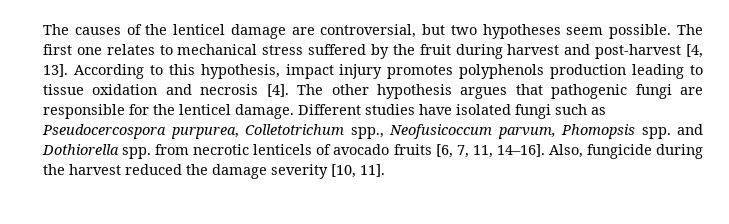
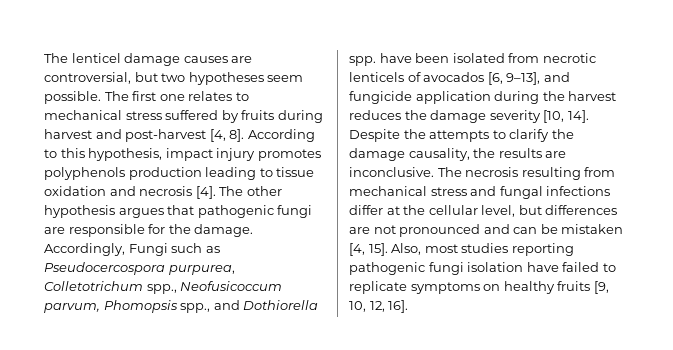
[43,24,168,35] The causes of the -> [44,53,68,63] The
(286, 31) none -> [183,56,228,63] causes
[392,44,451,55] the fruit -> [241,110,275,120] fruits
[43,64,68,77] 13]. -> [229,129,245,142] 8].
[179,104,551,119] lenticel damage. Different studies have isolated fungi -> [194,224,254,237] [44,243,168,256] damage. Accordingly, Fungi
[641,127,671,139] spp. -> [180,303,211,313] spp.,
(152, 153) none -> [379,53,505,63] have been isolated
[333,144,652,159] avocado fruits [6, 7, 11, 14–16]. Also, fungicide -> [423,72,570,85] [349,91,491,104] avocados [6, 9–13], and fungicide application
[125,164,182,175] reduced -> [349,110,401,120] reduces
[360,164,385,177] 11]. -> [567,110,589,123] [349,129,574,142] [349,148,567,161] [349,167,616,180] [349,186,611,199] [349,205,618,217] [349,224,624,237] [349,243,574,256] [349,262,616,275] [349,281,609,294] [349,300,409,313] 14]. Despite the attempts to clarify the damage causality, the results are inconclusive. The necrosis resulting from mechanical stress and fungal infections differ at the cellular level, but differences are not pronounced and can be mistaken [4, 15]. Also, most studies reporting pathogenic fungi isolation have failed to replicate symptoms on healthy fruits [9, 10, 12, 16].

